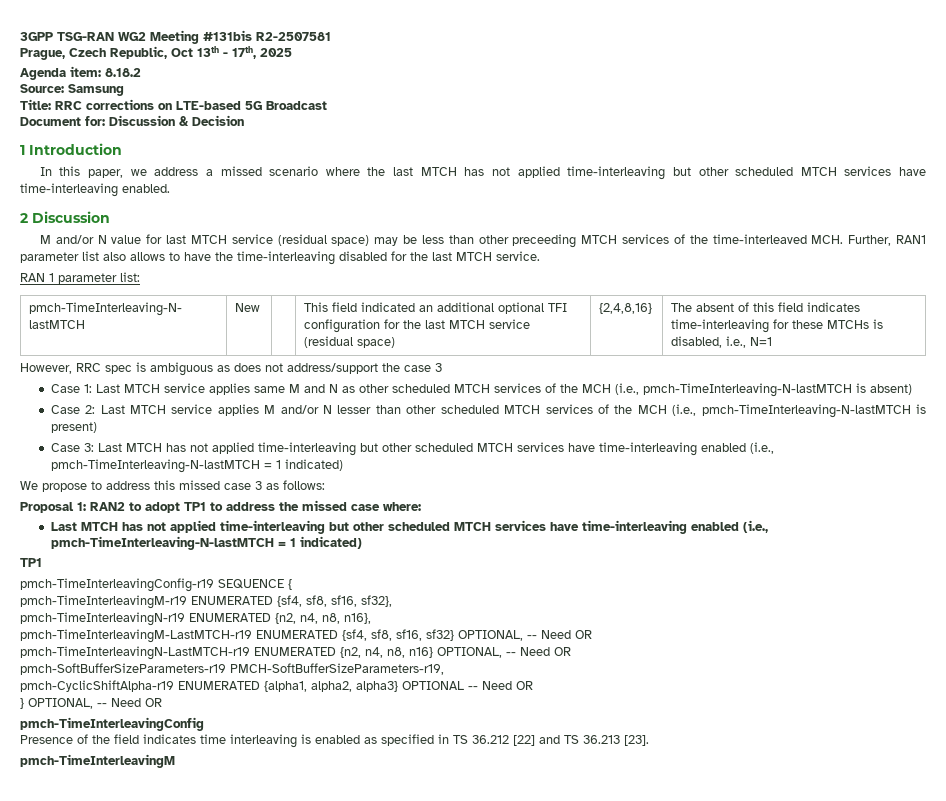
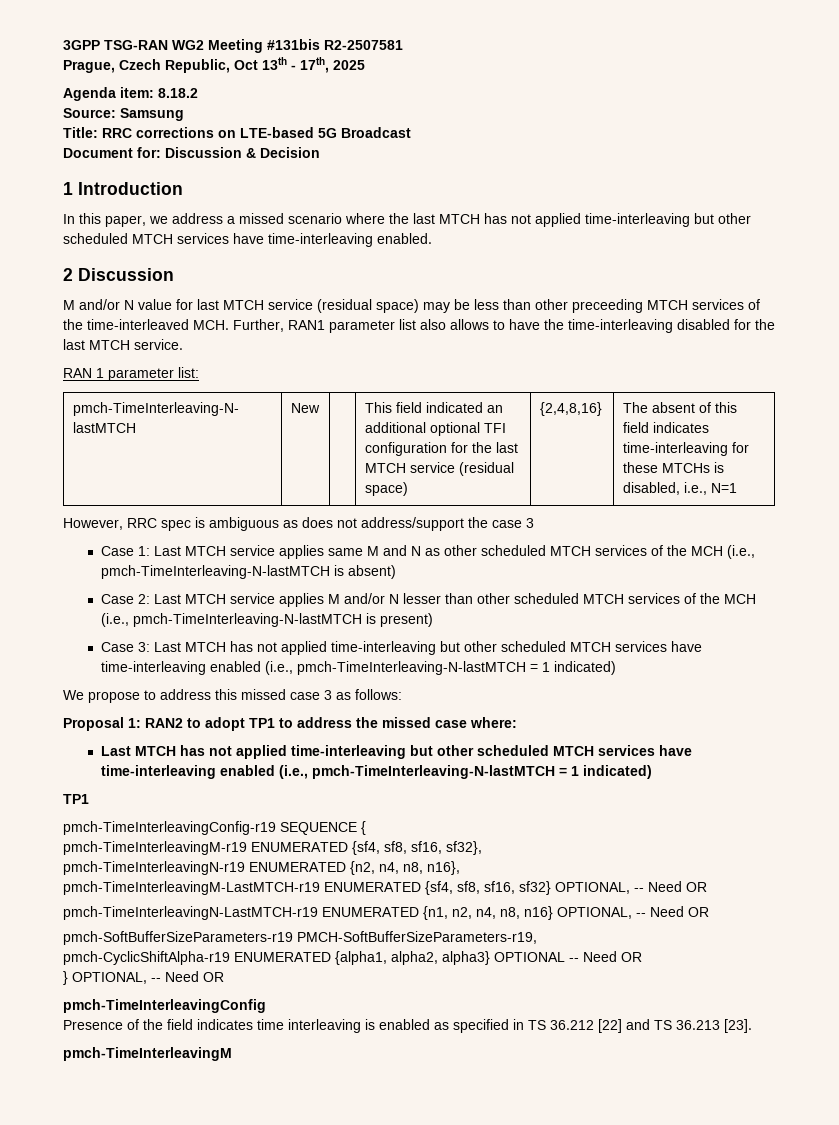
[340,647,361,658] {n2, -> [423,906,472,920] {n1, n2,

